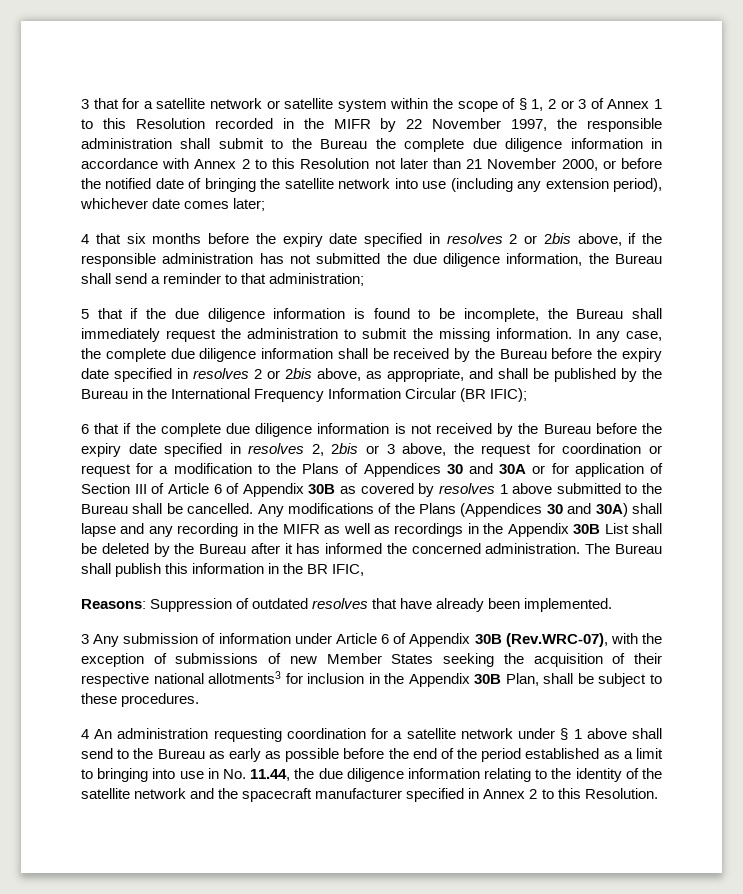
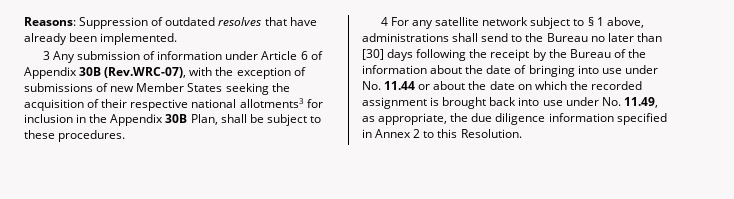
[81,98,663,112] [81,118,663,132] [81,138,662,152] [81,158,662,171] [81,178,662,192] [80,198,266,211] [81,233,662,247] [81,253,662,267] [81,273,365,286] [81,308,662,322] [81,328,663,342] [81,348,662,362] [81,368,662,382] [81,388,528,402] [81,423,662,437] [81,443,662,457] [81,463,663,477] [81,483,662,497] [81,503,662,517] [81,523,662,537] [81,543,662,557] [81,563,365,577] 3 that for a satellite network or satellite system within the scope of § 1, 2 or 3 of Annex 1 to this Resolution recorded in the MIFR by 22 November 1997, the responsible administration shall submit to the Bureau the complete due diligence information in accordance with Annex 2 to this Resolution not later than 21 November 2000, or before the notified date of bringing the satellite network into use (including any extension period), whichever date comes later; // 4 that six months before the expiry date specified in resolves 2 or 2bis above, if the responsible administration has not submitted the due diligence information, the Bureau shall send a reminder to that administration; // 5 that if the due diligence information is found to be incomplete, the Bureau shall immediately request the administration to submit the missing information. In any case, the complete due diligence information shall be received by the Bureau before the expiry date specified in resolves 2 or 2bis above, as appropriate, and shall be published by the Bureau in the International Frequency Information Circular (BR IFIC); // 6 that if the complete due diligence information is not received by the Bureau before the expiry date specified in resolves 2, 2bis or 3 above, the request for coordination or request for a modification to the Plans of Appendices 30 and 30A or for application of Section III of Article 6 of Appendix 30B as covered by resolves 1 above submitted to the Bureau shall be cancelled. Any modifications of the Plans (Appendices 30 and 30A) shall lapse and any recording in the MIFR as well as recordings in the Appendix 30B List shall be deleted by the Bureau after it has informed the concerned administration. The Bureau shall publish this information in the BR IFIC, // -> (24, 21) none
[94,728,627,742] An administration requesting coordination for a satellite network under § 1 above -> [390,17,644,29] [362,33,449,42] For any satellite network subject to § 1 above, administrations
[208,748,663,762] [81,768,662,782] [81,788,403,802] as early as possible before the end of the period established as a limit to bringing into use in No. 11.44, the due diligence information relating to the identity of the satellite network and the spacecraft manufacturer -> [590,33,662,42] [362,49,646,61] [362,65,658,77] [362,81,642,90] [362,97,658,109] [362,113,614,125] no later than [30] days following the receipt by the Bureau of the information about the date of bringing into use under No. 11.44 or about the date on which the recorded assignment is brought back into use under No. 11.49, as appropriate, the due diligence information

